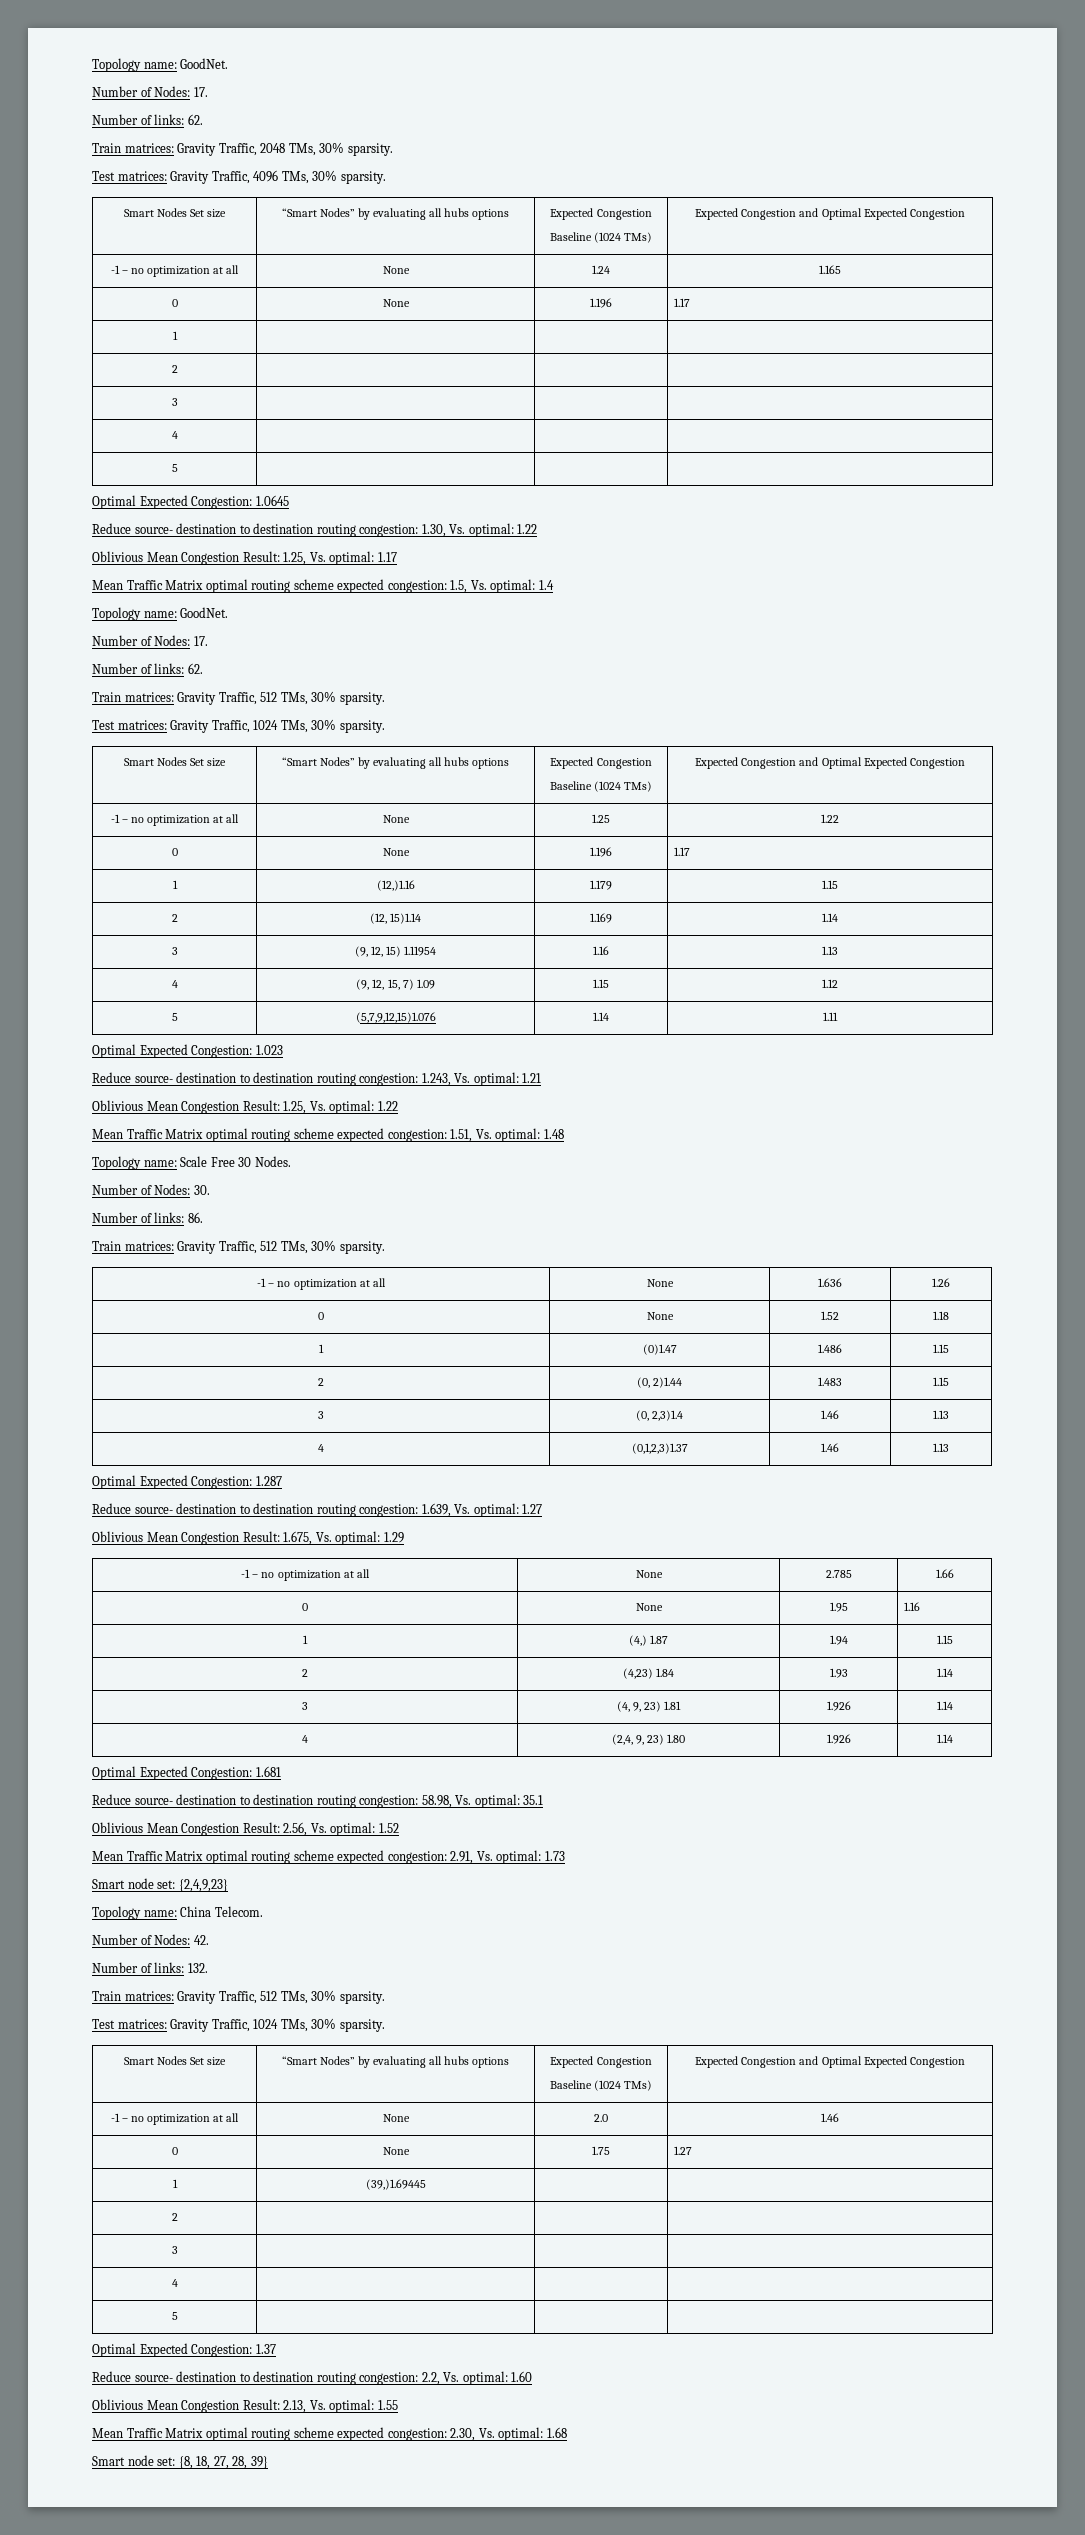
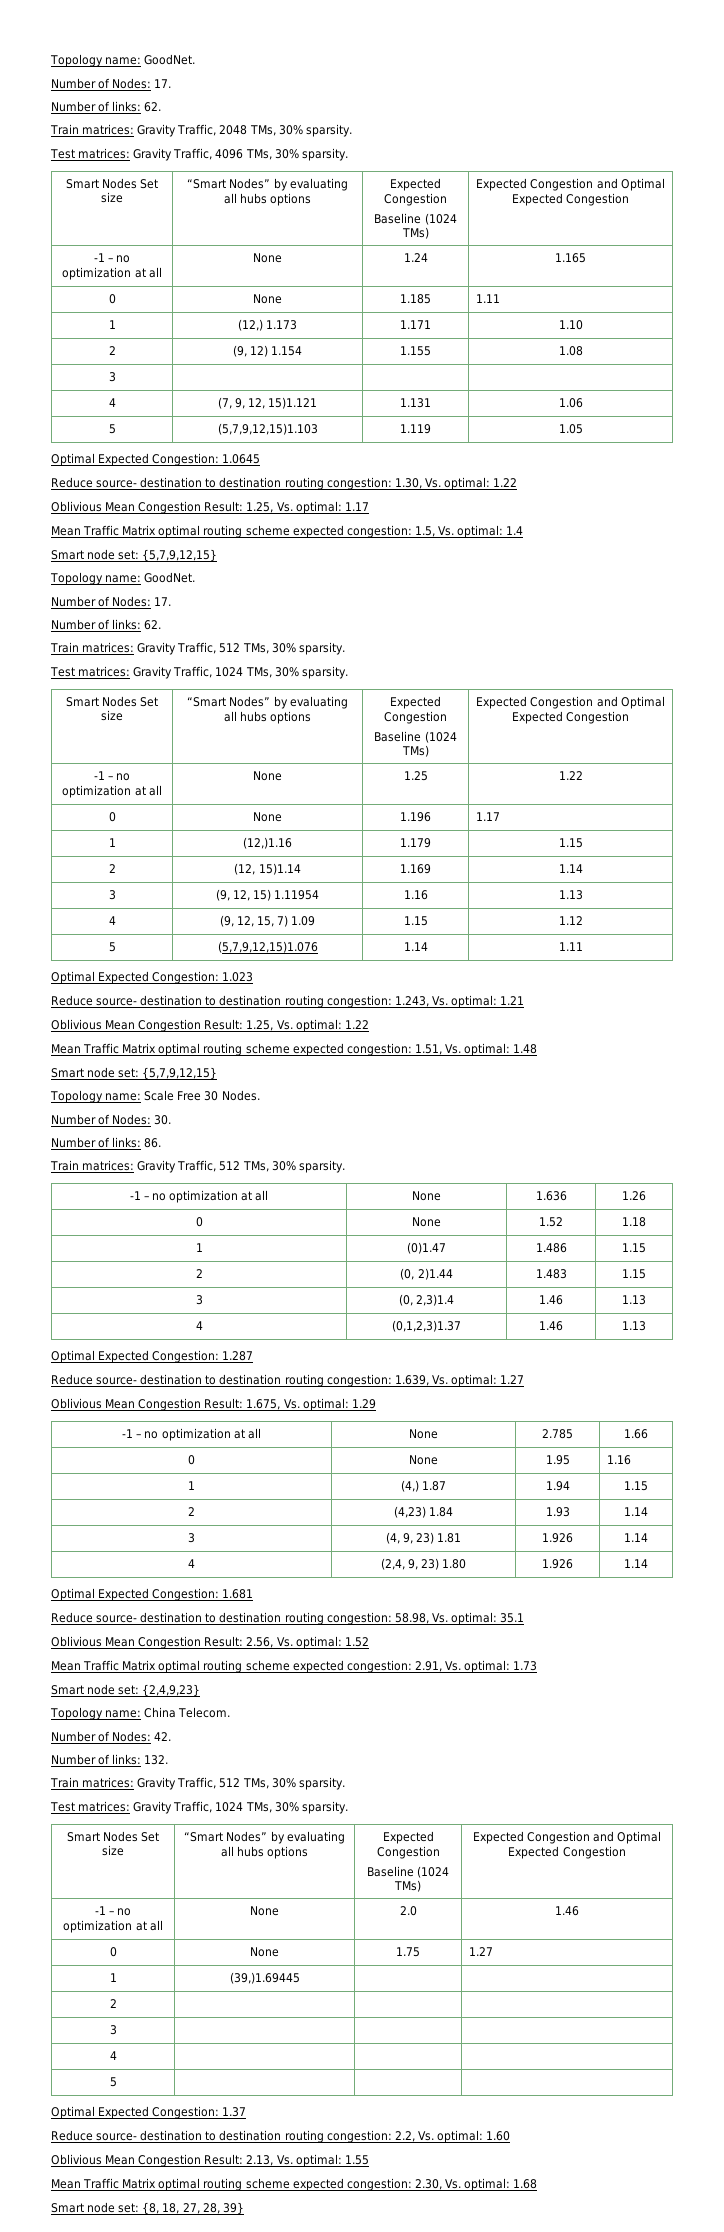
[590,298,612,308] [673,298,690,307] [172,331,178,340] [171,365,178,373] [171,398,178,406] [171,431,178,439] [171,464,178,472] 1.196 | 1.17 // 1 | | | // 2 | | | // 3 | | | // 4 | | | // 5 | | | -> [400,294,431,304] [476,294,501,303] [108,320,116,329] [237,319,298,331] [400,320,431,329] [558,320,583,330] [108,346,116,355] [232,345,303,357] [400,346,431,356] [558,346,583,356] [108,372,116,382] [108,398,116,407] [217,397,318,409] [400,398,431,408] [558,398,583,408] [108,424,116,434] [217,423,318,435] [400,424,431,434] [558,424,583,434] 1.185 | 1.11 // 1 | (12,) 1.173 | 1.171 | 1.10 // 2 | (9, 12) 1.154 | 1.155 | 1.08 // 3 | | | // 4 | (7, 9, 12, 15)1.121 | 1.131 | 1.06 // 5 | (5,7,9,12,15)1.103 | 1.119 | 1.05
(554, 585) none -> [51,549,218,561] // Smart node set: {5,7,9,12,15}
(564, 1134) none -> [51,1067,218,1079] // Smart node set: {5,7,9,12,15}

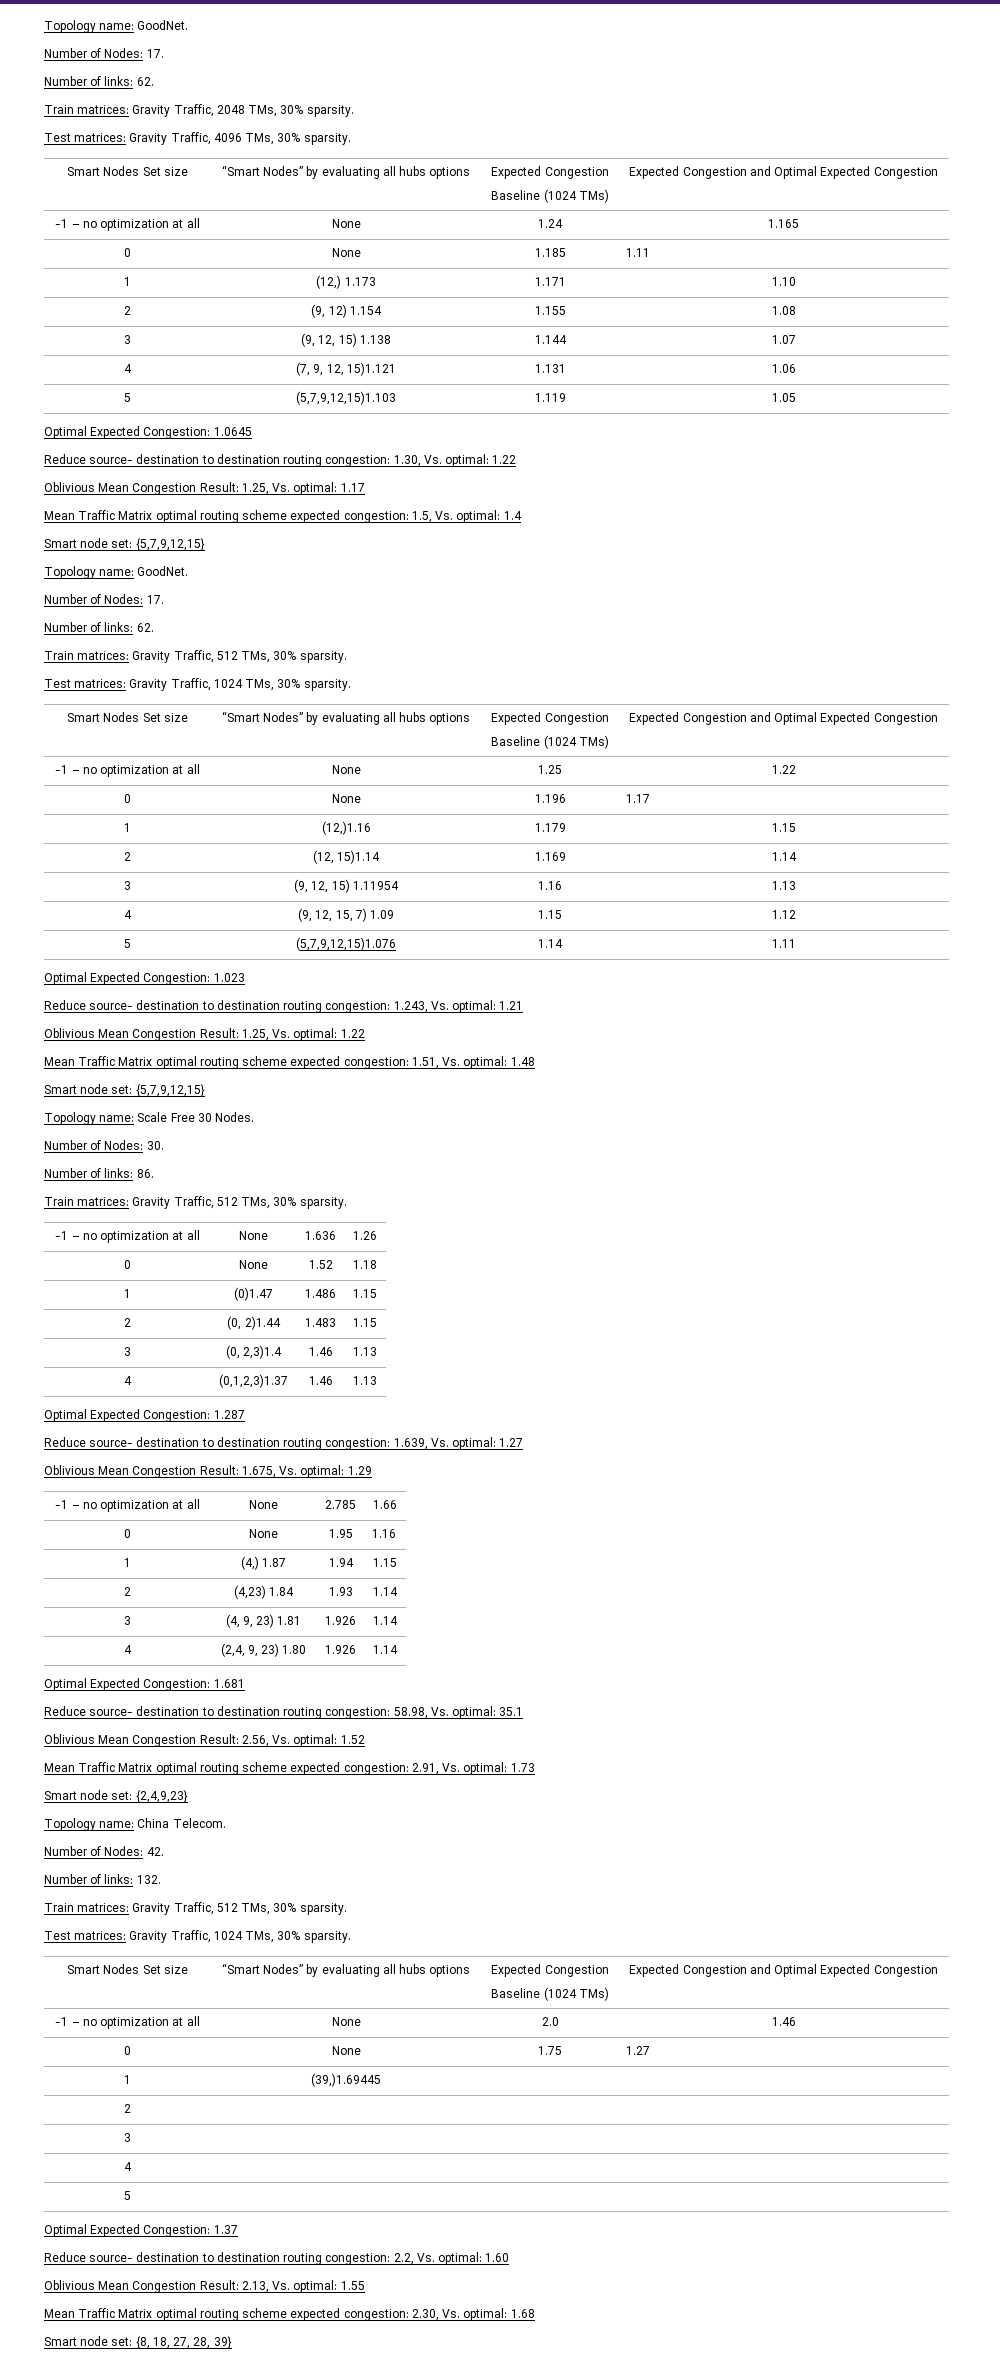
(116, 377) | | -> [301,333,391,347] [534,335,567,344] [771,335,796,344] (9, 12, 15) 1.138 | 1.144 | 1.07

